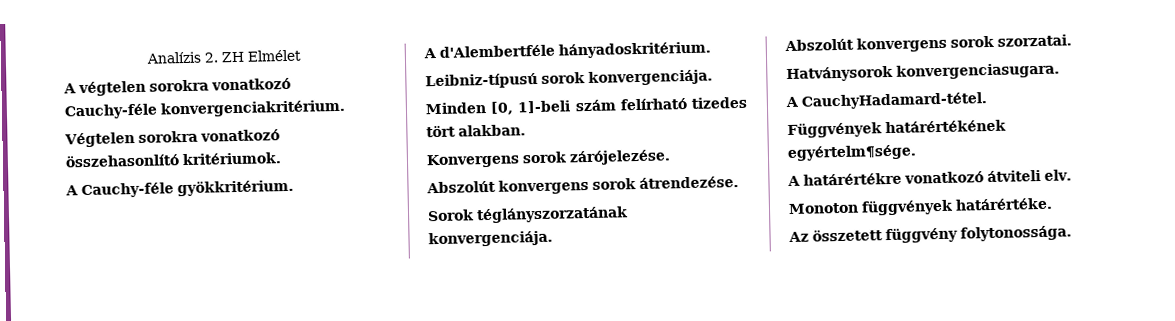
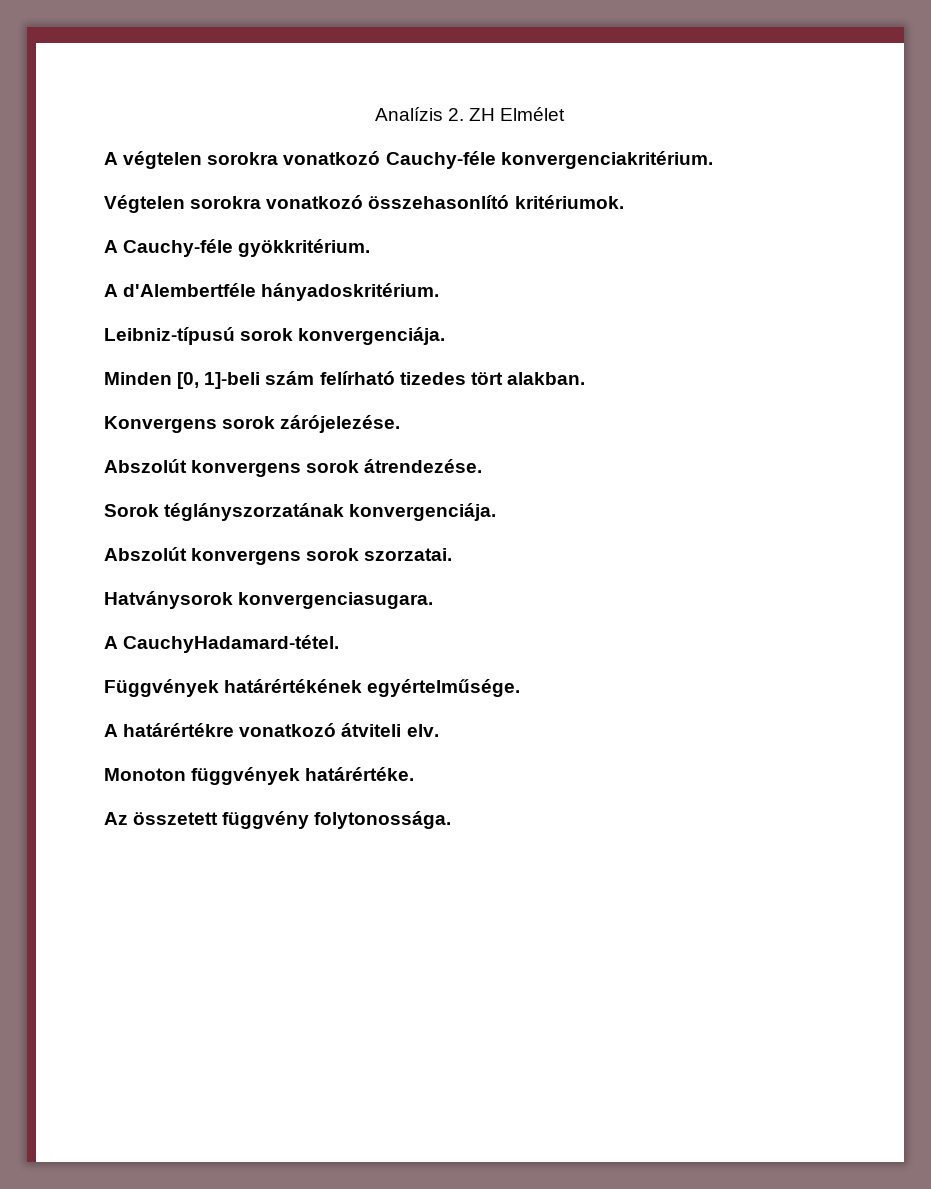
[787,144,917,162] egyértelm¶sége. -> [367,679,521,697] egyértelműsége.

